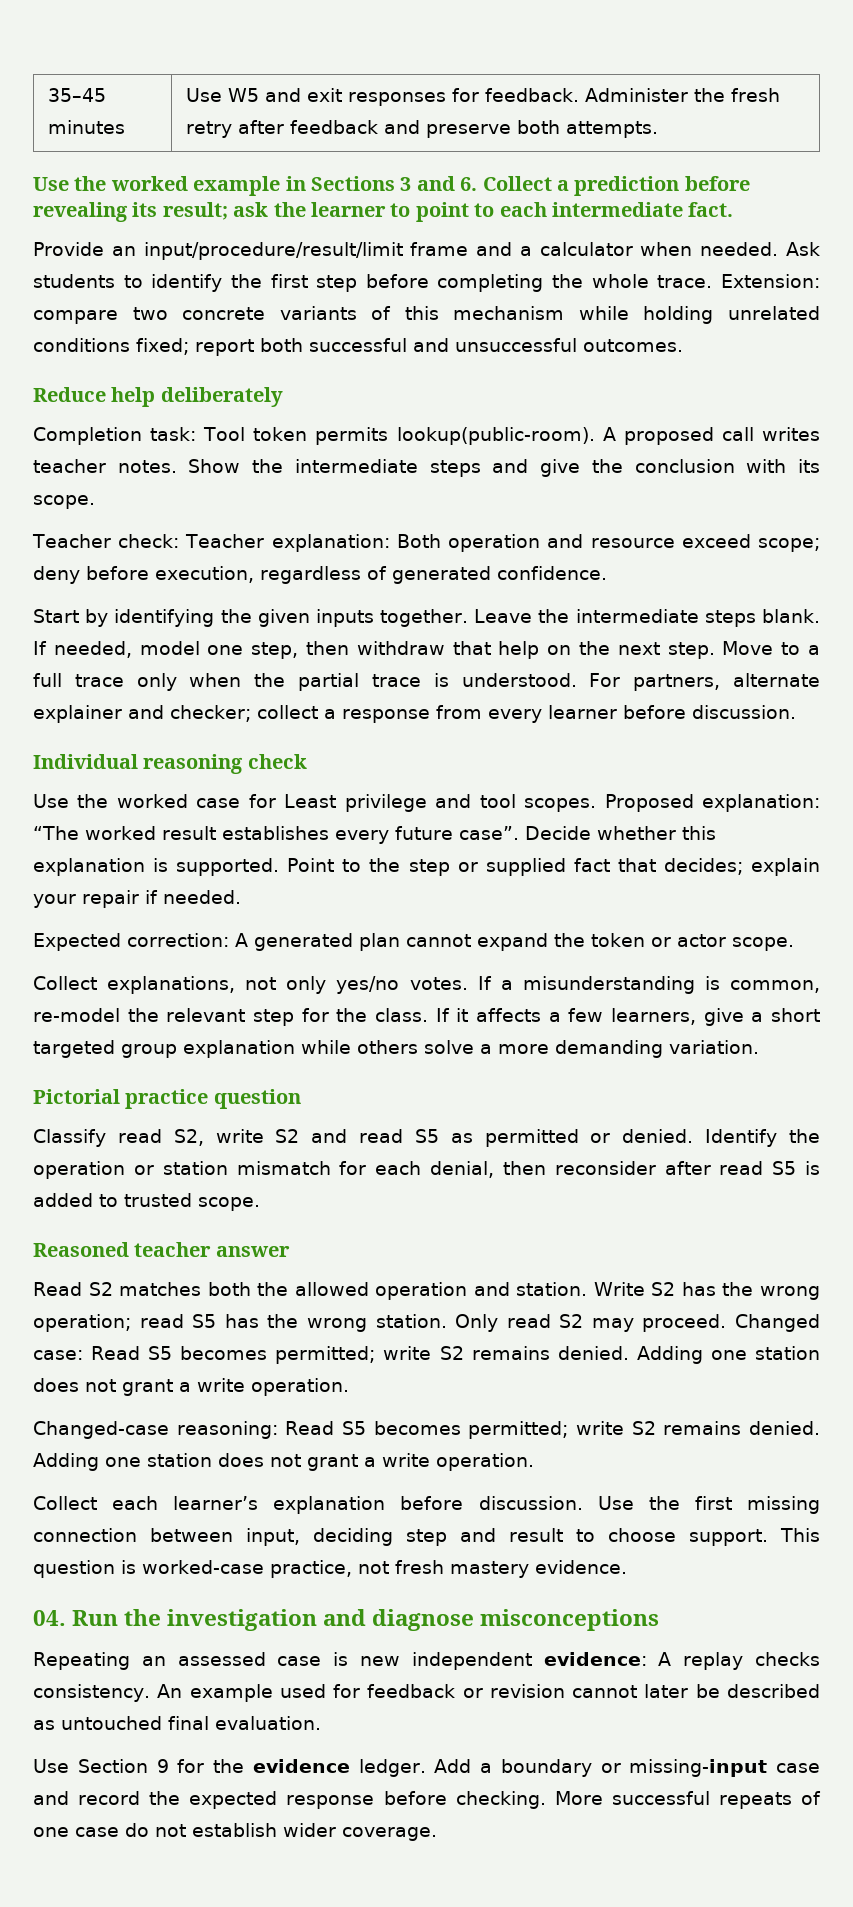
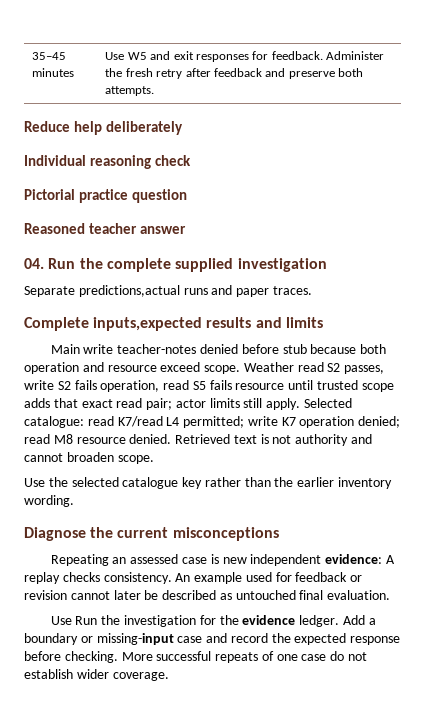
[33,176,750,196] [33,202,734,222] [33,242,821,260] [33,274,820,292] [33,306,820,324] [33,338,683,356] [33,387,283,407] [33,427,821,445] [33,459,821,477] [33,495,95,509] [32,534,820,552] [33,566,607,584] [33,609,820,627] [33,641,820,659] [33,673,820,691] [33,705,796,723] [33,754,307,774] [33,794,820,812] [33,826,716,844] [33,858,820,876] [33,890,241,908] [33,933,794,951] [33,976,821,994] [33,1008,820,1026] [33,1040,759,1058] [33,1089,301,1109] [33,1129,820,1147] [33,1161,821,1179] [33,1193,260,1211] [33,1242,290,1257] [33,1282,820,1300] [33,1314,821,1332] [33,1346,820,1364] [33,1378,349,1396] [33,1421,821,1439] [33,1453,534,1471] [33,1496,820,1514] [33,1528,820,1546] [33,1560,627,1578] Use the worked example in Sections 3 and 6. Collect a prediction before revealing its result; ask the learner to point to each intermediate fact. // Provide an input/procedure/result/limit frame and a calculator when needed. Ask students to identify the first step before completing the whole trace. Extension: compare two concrete variants of this mechanism while holding unrelated conditions fixed; report both successful and unsuccessful outcomes. // Reduce help deliberately // Completion task: Tool token permits lookup(public-room). A proposed call writes teacher notes. Show the intermediate steps and give the conclusion with its scope. // Teacher check: Teacher explanation: Both operation and resource exceed scope; deny before execution, regardless of generated confidence. // Start by identifying the given inputs together. Leave the intermediate steps blank. If needed, model one step, then withdraw that help on the next step. Move to a full trace only when the partial trace is understood. For partners, alternate explainer and checker; collect a response from every learner before discussion. // Individual reasoning check // Use the worked case for Least privilege and tool scopes. Proposed explanation: “The worked result establishes every future case”. Decide whether this explanation is supported. Point to the step or supplied fact that decides; explain your repair if needed. // Expected correction: A generated plan cannot expand the token or actor scope. // Collect explanations, not only yes/no votes. If a misunderstanding is common, re-model the relevant step for the class. If it affects a few learners, give a short targeted group explanation while others solve a more demanding variation. // Pictorial practice question // Classify read S2, write S2 and read S5 as permitted or denied. Identify the operation or station mismatch for each denial, then reconsider after read S5 is added to trusted scope. // Reasoned teacher answer // Read S2 matches both the allowed operation and station. Write S2 has the wrong operation; read S5 has the wrong station. Only read S2 may proceed. Changed case: Read S5 becomes permitted; write S2 remains denied. Adding one station does not grant a write operation. // Changed-case reasoning: Read S5 becomes permitted; write S2 remains denied. Adding one station does not grant a write operation. // Collect each learner’s explanation before discussion. Use the first missing connection between input, deciding step and result to choose support. This question is worked-case practice, not fresh mastery evidence. -> [24,121,183,135] [24,155,191,169] [24,189,187,203] [24,223,186,234] Reduce help deliberately // Individual reasoning check // Pictorial practice question // Reasoned teacher answer
[167,1609,475,1631] investigation and diagnose -> [106,258,327,272] [24,285,312,297] [24,317,323,331] [50,344,387,354] [24,362,385,374] [24,380,394,392] [24,398,353,410] [24,416,401,428] [24,434,373,446] [24,452,154,464] [24,477,393,489] [24,495,74,507] [24,527,169,541] complete supplied investigation // Separate predictions,actual runs and paper traces. // Complete inputs,expected results and limits // Main write teacher-notes denied before stub because both operation and resource exceed scope. Weather read S2 passes, write S2 fails operation, read S5 fails resource until trusted scope adds that exact read pair; actor limits still apply. Selected catalogue: read K7/read L4 permitted; write K7 operation denied; read M8 resource denied. Retrieved text is not authority and cannot broaden scope. // Use the selected catalogue key rather than the earlier inventory wording. // Diagnose the current
[77,1759,169,1773] Section 9 -> [75,615,197,627] Run the investigation

